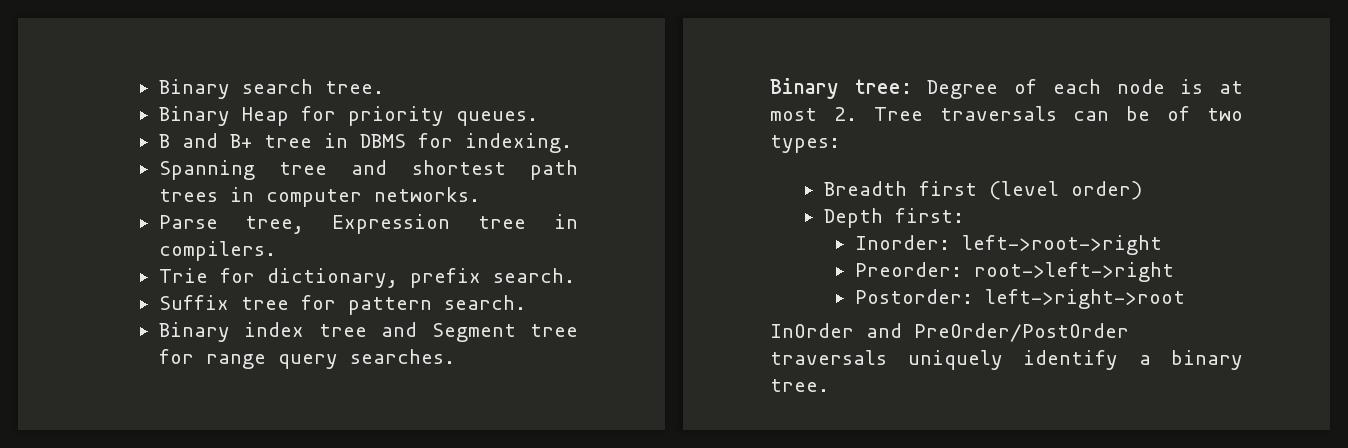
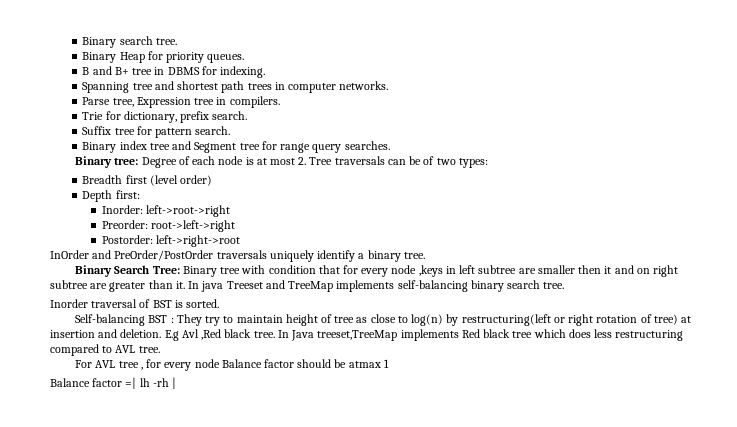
(829, 385) none -> [75,265,679,277] [50,280,565,292] [50,299,220,308] [75,314,692,326] [50,329,684,341] [50,344,160,356] [75,359,389,371] [50,377,177,389] // Binary Search Tree: Binary tree with condition that for every node ,keys in left subtree are smaller then it and on right subtree are greater than it. In java Treeset and TreeMap implements self-balancing binary search tree. // Inorder traversal of BST is sorted. // Self-balancing BST : They try to maintain height of tree as close to log(n) by restructuring(left or right rotation of tree) at insertion and deletion. E.g Avl ,Red black tree. In Java treeset,TreeMap implements Red black tree which does less restructuring compared to AVL tree. // For AVL tree , for every node Balance factor should be atmax 1 // Balance factor =| lh -rh |

